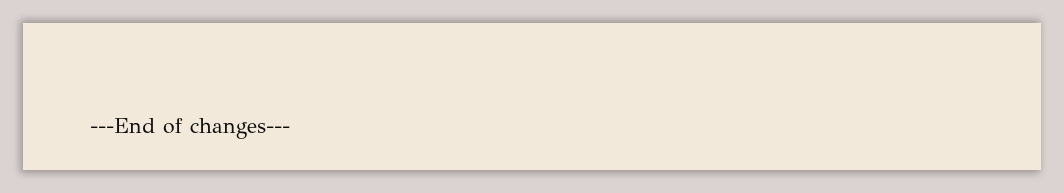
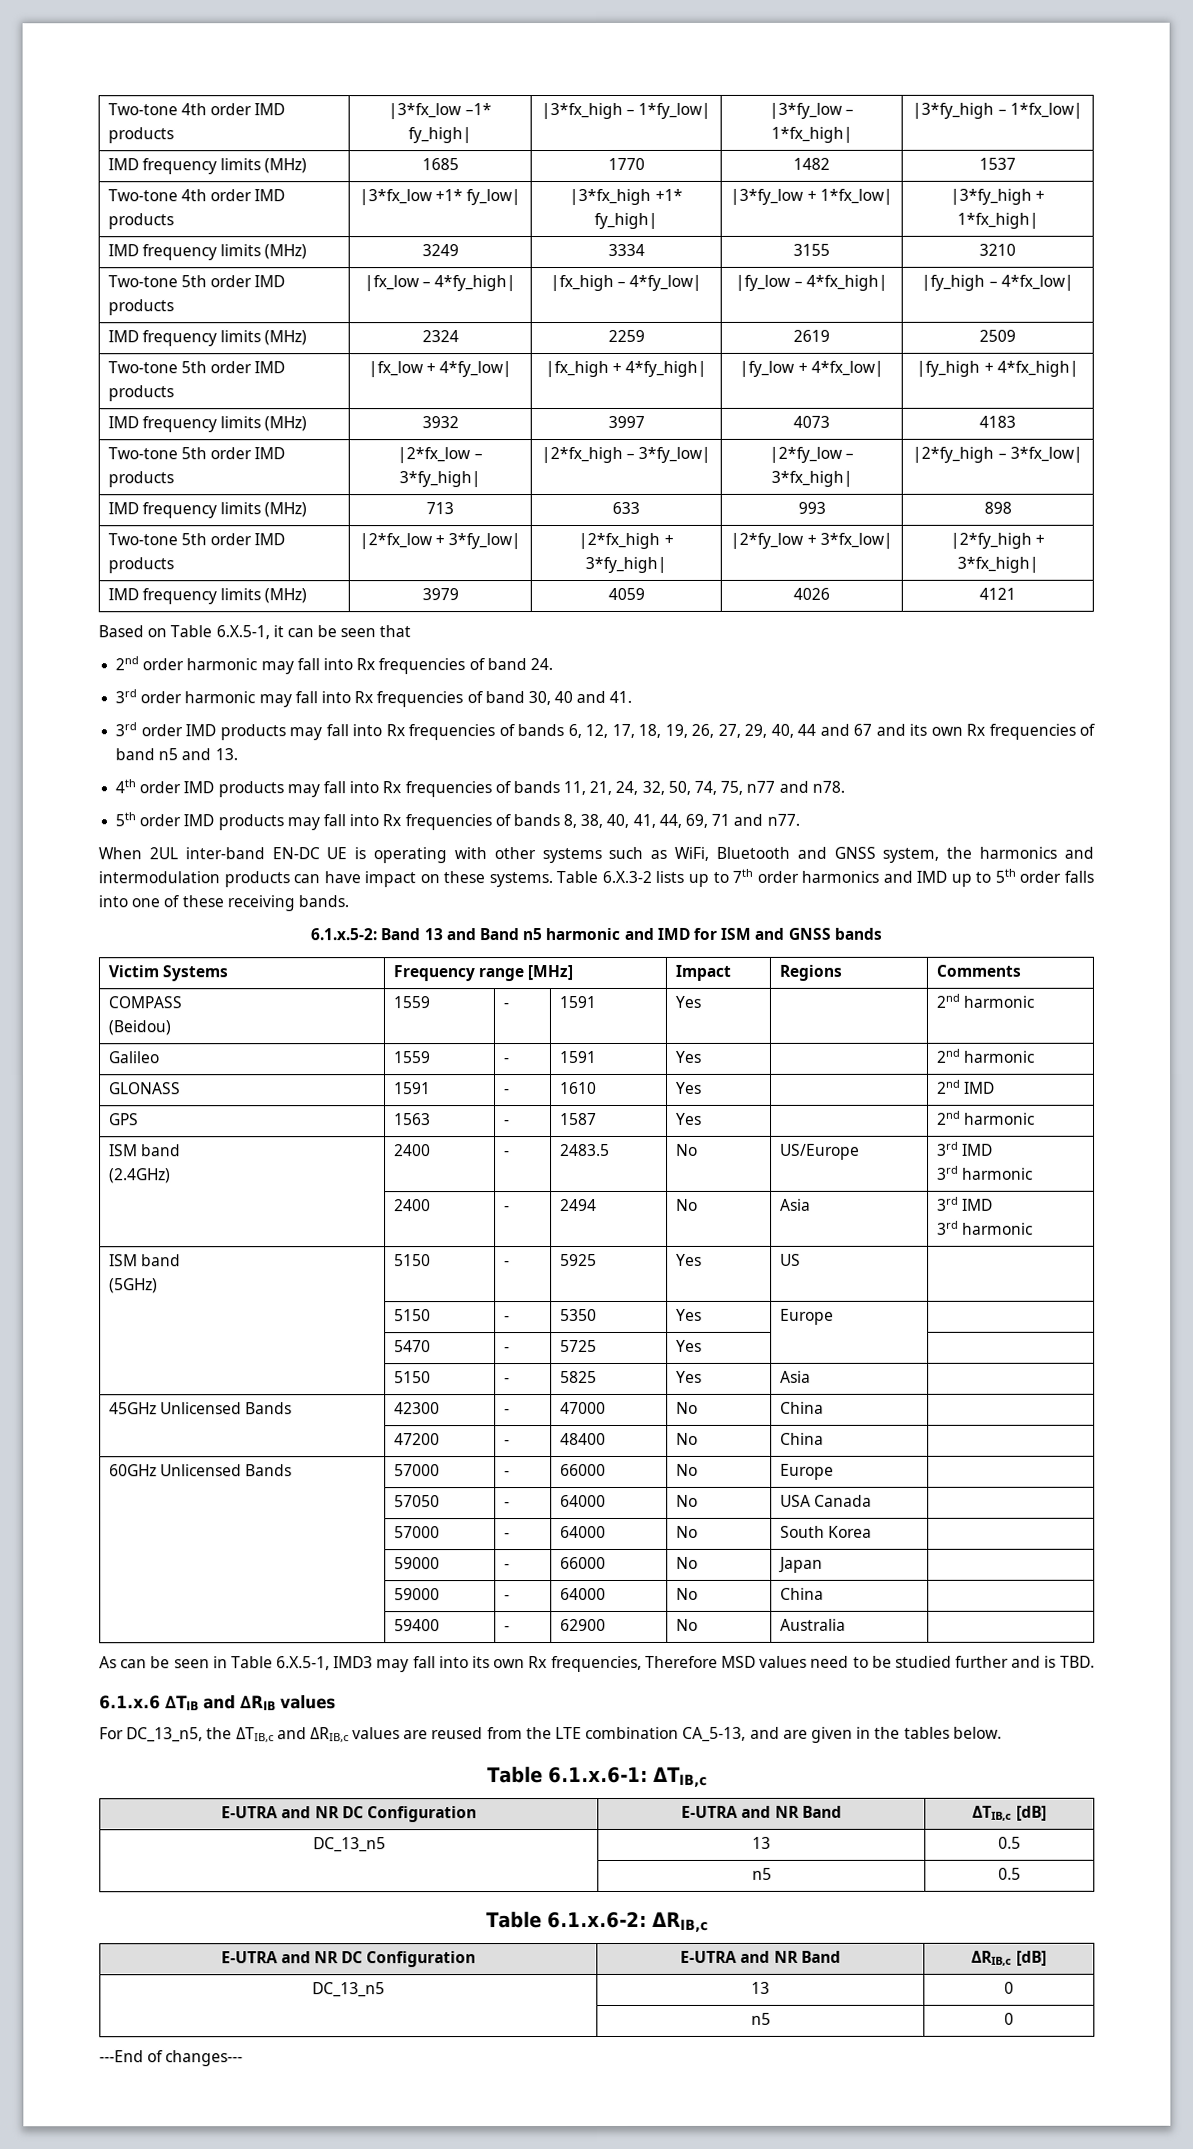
(90, 125) none -> [107,103,286,116] [107,127,174,144] [388,103,492,120] [408,127,472,144] [540,102,712,120] [768,102,855,119] [770,126,853,143] [912,102,1083,119] [107,158,308,175] [421,158,459,171] [607,157,645,170] [793,157,830,170] [979,157,1016,170] [107,189,286,202] [107,213,174,230] [358,189,522,206] [569,188,683,206] [594,212,658,230] [730,188,893,205] [949,188,1046,205] [956,212,1039,229] [107,244,308,261] [421,244,459,257] [607,243,645,256] [793,243,830,256] [979,243,1016,256] [107,275,286,288] [107,299,174,316] [363,275,517,292] [549,274,703,292] [735,274,888,291] [921,274,1074,291] [107,330,308,347] [421,330,459,343] [607,329,645,342] [793,329,830,342] [979,329,1016,342] [107,361,286,374] [107,385,174,402] [367,361,513,378] [544,360,708,378] [739,360,884,377] [916,360,1079,377] [107,416,308,433] [421,416,459,429] [607,415,645,428] [793,415,830,428] [979,415,1016,428] [107,447,286,460] [107,471,174,488] [397,447,483,464] [399,471,481,488] [540,446,712,464] [768,446,855,463] [770,470,853,487] [912,446,1083,463] [107,502,308,519] [426,502,454,515] [612,501,640,514] [797,501,826,514] [983,501,1012,514] [107,533,286,546] [107,557,174,574] [358,533,522,550] [578,532,674,550] [585,556,667,574] [730,532,893,549] [949,532,1046,549] [956,556,1039,573] [107,588,308,605] [421,588,459,601] [607,587,645,600] [793,587,830,600] [979,587,1016,600] [98,625,412,640] [115,656,553,675] [115,689,633,708] [115,722,1096,741] [115,748,238,761] [115,779,845,798] [115,812,800,831] [98,846,1095,864] [98,868,1094,888] [98,895,349,912] [310,927,882,941] [107,965,228,982] [392,965,573,982] [674,964,731,981] [778,964,842,981] [935,964,1021,977] [107,996,182,1009] [107,1020,171,1036] [392,996,430,1009] [502,1003,509,1009] [558,996,596,1009] [674,995,701,1008] [935,993,1034,1008] [107,1051,159,1064] [392,1051,430,1064] [502,1058,509,1064] [558,1051,596,1064] [674,1050,701,1063] [935,1048,1034,1063] [108,1082,181,1095] [393,1082,431,1095] [503,1089,510,1095] [559,1082,597,1095] [675,1081,702,1094] [936,1079,995,1094] [108,1113,139,1126] [393,1113,431,1126] [503,1120,510,1126] [559,1113,597,1126] [675,1112,702,1125] [936,1110,1035,1125] [108,1144,181,1157] [108,1168,171,1184] [393,1144,431,1157] [503,1151,510,1157] [559,1143,610,1157] [675,1143,698,1156] [779,1143,860,1160] [936,1141,993,1156] [936,1165,1033,1180] [393,1199,431,1212] [503,1206,510,1212] [559,1199,597,1212] [675,1198,698,1211] [779,1198,811,1211] [936,1196,993,1211] [936,1220,1033,1235] [108,1254,181,1267] [108,1278,158,1294] [393,1254,431,1267] [503,1261,510,1267] [559,1254,597,1267] [675,1253,702,1266] [779,1253,801,1266] [393,1309,431,1322] [503,1316,510,1322] [559,1309,597,1322] [675,1308,702,1321] [779,1308,834,1325] [393,1340,431,1353] [503,1347,510,1353] [559,1340,597,1353] [675,1339,702,1352] [393,1371,431,1384] [503,1378,510,1384] [559,1371,597,1384] [675,1370,702,1383] [779,1370,811,1383] [108,1402,292,1415] [393,1402,440,1415] [503,1409,510,1415] [559,1401,606,1415] [675,1401,698,1414] [779,1401,824,1414] [393,1433,440,1446] [503,1440,510,1446] [559,1432,606,1446] [675,1432,698,1445] [779,1432,824,1445] [108,1464,292,1477] [393,1464,440,1477] [503,1471,510,1477] [559,1463,606,1477] [675,1463,698,1476] [779,1463,834,1480] [393,1495,440,1508] [503,1502,510,1508] [559,1494,606,1508] [675,1494,698,1507] [779,1494,872,1507] [393,1526,440,1539] [503,1533,510,1539] [559,1525,606,1539] [675,1525,698,1538] [779,1525,872,1538] [393,1557,440,1570] [503,1564,510,1570] [559,1556,606,1570] [675,1556,698,1569] [777,1556,823,1573] [393,1588,440,1601] [503,1595,510,1601] [559,1587,606,1601] [675,1587,698,1600] [779,1587,824,1600] [393,1619,440,1632] [503,1626,510,1632] [559,1618,606,1632] [675,1618,698,1631] [779,1618,846,1631] [99,1655,1095,1673] [99,1695,336,1711] [99,1726,1002,1743] [487,1766,707,1787] [221,1806,477,1823] [681,1805,842,1818] [972,1805,1047,1821] [312,1837,386,1853] [752,1836,771,1849] [998,1836,1021,1849] [751,1867,772,1880] [998,1867,1021,1880] [486,1911,708,1932] [220,1951,477,1968] [680,1950,841,1963] [971,1950,1047,1966] [312,1982,385,1998] [751,1981,770,1994] [1004,1981,1014,1994] [750,2012,771,2025] [1004,2012,1014,2025] Two-tone 4th order IMD products | |3*fx_low –1* fy_high| | |3*fx_high – 1*fy_low| | |3*fy_low – 1*fx_high| | |3*fy_high – 1*fx_low| // IMD frequency limits (MHz) | 1685 | 1770 | 1482 | 1537 // Two-tone 4th order IMD products | |3*fx_low +1* fy_low| | |3*fx_high +1* fy_high| | |3*fy_low + 1*fx_low| | |3*fy_high + 1*fx_high| // IMD frequency limits (MHz) | 3249 | 3334 | 3155 | 3210 // Two-tone 5th order IMD products | |fx_low – 4*fy_high| | |fx_high – 4*fy_low| | |fy_low – 4*fx_high| | |fy_high – 4*fx_low| // IMD frequency limits (MHz) | 2324 | 2259 | 2619 | 2509 // Two-tone 5th order IMD products | |fx_low + 4*fy_low| | |fx_high + 4*fy_high| | |fy_low + 4*fx_low| | |fy_high + 4*fx_high| // IMD frequency limits (MHz) | 3932 | 3997 | 4073 | 4183 // Two-tone 5th order IMD products | |2*fx_low – 3*fy_high| | |2*fx_high – 3*fy_low| | |2*fy_low – 3*fx_high| | |2*fy_high – 3*fx_low| // IMD frequency limits (MHz) | 713 | 633 | 993 | 898 // Two-tone 5th order IMD products | |2*fx_low + 3*fy_low| | |2*fx_high + 3*fy_high| | |2*fy_low + 3*fx_low| | |2*fy_high + 3*fx_high| // IMD frequency limits (MHz) | 3979 | 4059 | 4026 | 4121 // Based on Table 6.X.5-1, it can be seen that // 2nd order harmonic may fall into Rx frequencies of band 24. // 3rd order harmonic may fall into Rx frequencies of band 30, 40 and 41. // 3rd order IMD products may fall into Rx frequencies of bands 6, 12, 17, 18, 19, 26, 27, 29, 40, 44 and 67 and its own Rx frequencies of band n5 and 13. // 4th order IMD products may fall into Rx frequencies of bands 11, 21, 24, 32, 50, 74, 75, n77 and n78. // 5th order IMD products may fall into Rx frequencies of bands 8, 38, 40, 41, 44, 69, 71 and n77. // When 2UL inter-band EN-DC UE is operating with other systems such as WiFi, Bluetooth and GNSS system, the harmonics and intermodulation products can have impact on these systems. Table 6.X.3-2 lists up to 7th order harmonics and IMD up to 5th order falls into one of these receiving bands. // 6.1.x.5-2: Band 13 and Band n5 harmonic and IMD for ISM and GNSS bands // Victim Systems | Frequency range [MHz] | Impact | Regions | Comments // COMPASS // (Beidou) | 1559 | - | 1591 | Yes | | 2nd harmonic // Galileo | 1559 | - | 1591 | Yes | | 2nd harmonic // GLONASS | 1591 | - | 1610 | Yes | | 2nd IMD // GPS | 1563 | - | 1587 | Yes | | 2nd harmonic // ISM band // (2.4GHz) | 2400 | - | 2483.5 | No | US/Europe | 3rd IMD // 3rd harmonic // | 2400 | - | 2494 | No | Asia | 3rd IMD // 3rd harmonic // ISM band // (5GHz) | 5150 | - | 5925 | Yes | US | // | 5150 | - | 5350 | Yes | Europe | // | 5470 | - | 5725 | Yes | | // | 5150 | - | 5825 | Yes | Asia | // 45GHz Unlicensed Bands | 42300 | - | 47000 | No | China | // | 47200 | - | 48400 | No | China | // 60GHz Unlicensed Bands | 57000 | - | 66000 | No | Europe | // | 57050 | - | 64000 | No | USA Canada | // | 57000 | - | 64000 | No | South Korea | // | 59000 | - | 66000 | No | Japan | // | 59000 | - | 64000 | No | China | // | 59400 | - | 62900 | No | Australia | // As can be seen in Table 6.X.5-1, IMD3 may fall into its own Rx frequencies, Therefore MSD values need to be studied further and is TBD. // 6.1.x.6 ∆TIB and ∆RIB values // For DC_13_n5, the ΔTIB,c and ΔRIB,c values are reused from the LTE combination CA_5-13, and are given in the tables below. // Table 6.1.x.6-1: ΔTIB,c // E-UTRA and NR DC Configuration | E-UTRA and NR Band | ΔTIB,c [dB] // DC_13_n5 | 13 | 0.5 // | n5 | 0.5 // Table 6.1.x.6-2: ΔRIB,c // E-UTRA and NR DC Configuration | E-UTRA and NR Band | ΔRIB,c [dB] // DC_13_n5 | 13 | 0 // | n5 | 0 //

